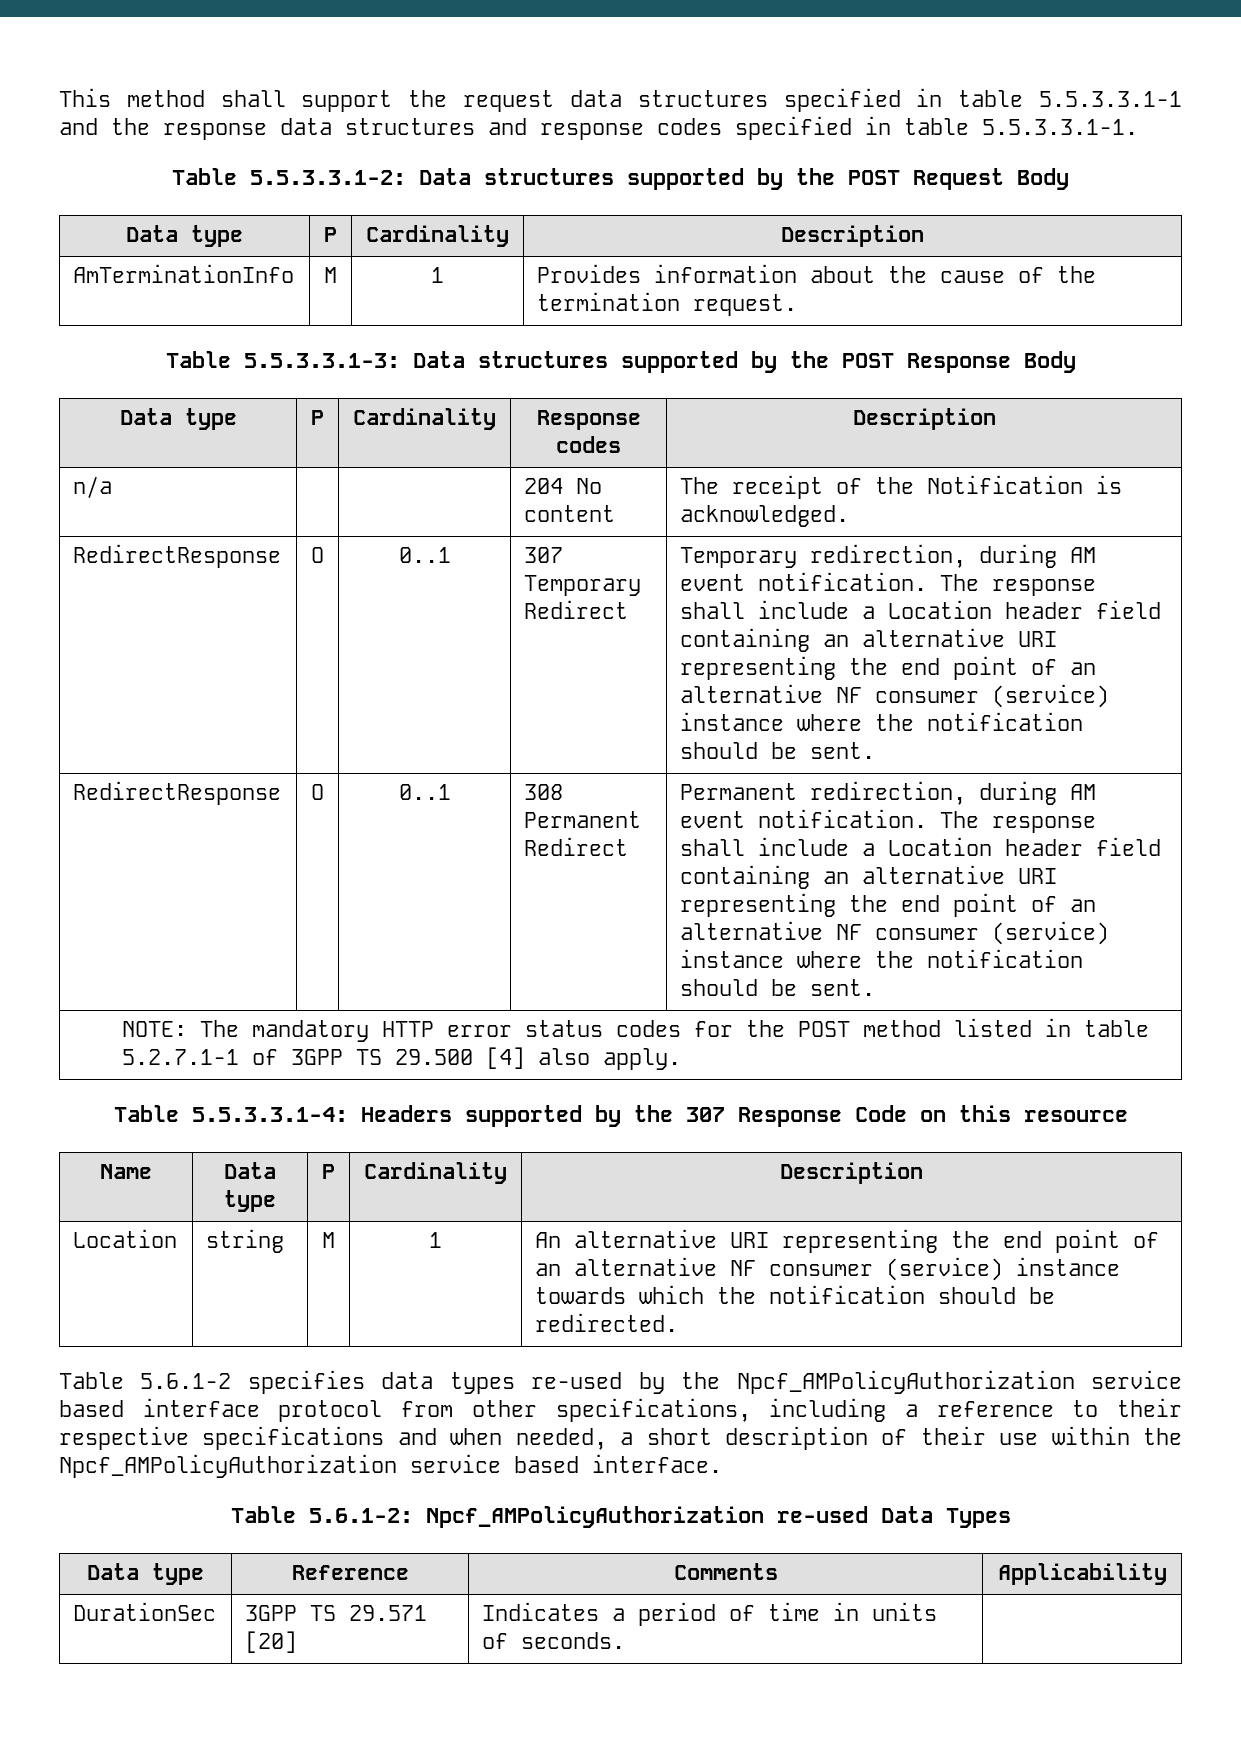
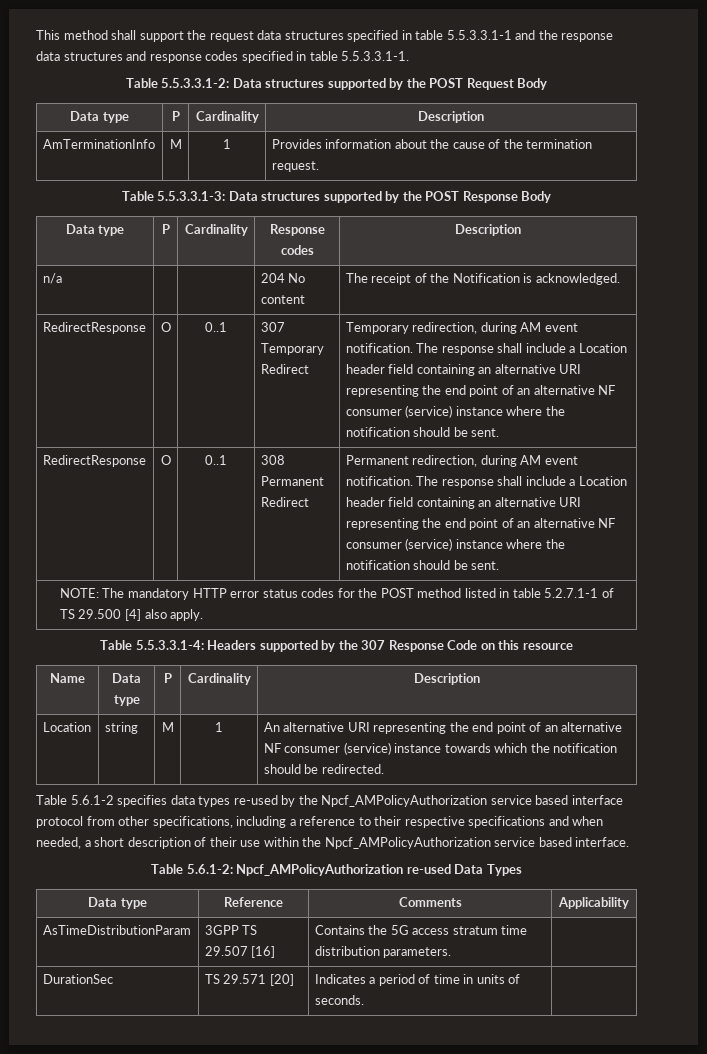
[290,1049,343,1065] 3GPP -> (614, 593) none
(1167, 1574) none -> [42,925,191,935] [204,925,258,935] [204,946,276,958] [314,925,528,935] [314,946,452,958] // AsTimeDistributionParam | 3GPP TS 29.507 [16] | Contains the 5G access stratum time distribution parameters. |
[245,1605,298,1621] 3GPP -> (113, 979) none

